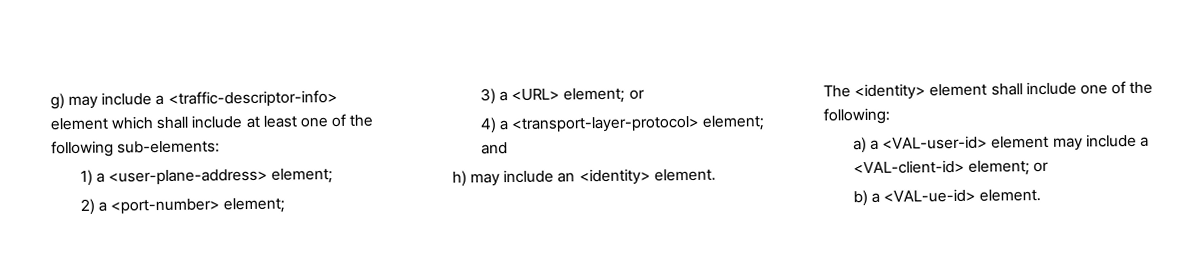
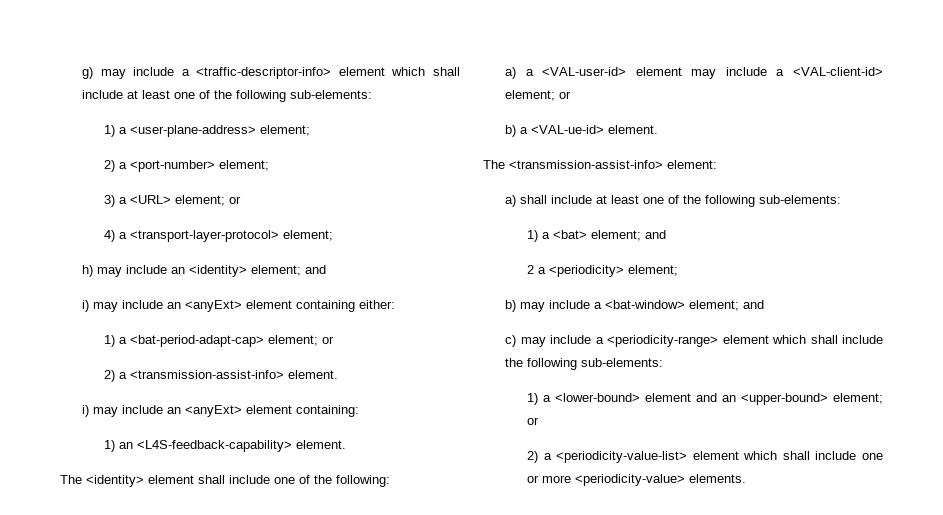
[480,142,508,155] and -> (334, 235) none
(651, 177) none -> [251,265,327,276] [82,300,396,312] [104,335,335,347] [104,370,339,382] [82,405,360,417] [104,440,293,452] element; and // i) may include an <anyExt> element containing either: // 1) a <bat-period-adapt-cap> element; or // 2) a <transmission-assist-info> element. // i) may include an <anyExt> element containing: // 1) an <L4S-feedback-capability>
(1042, 195) none -> [483,160,717,169] [505,195,842,207] [527,230,667,242] [527,265,679,277] [505,300,765,312] [505,335,883,347] [505,358,664,370] [527,393,883,405] [527,417,540,425] [527,451,883,463] [527,474,747,486] // The <transmission-assist-info> element: // a) shall include at least one of the following sub-elements: // 1) a <bat> element; and // 2 a <periodicity> element; // b) may include a <bat-window> element; and // c) may include a <periodicity-range> element which shall include the following sub-elements: // 1) a <lower-bound> element and an <upper-bound> element; or // 2) a <periodicity-value-list> element which shall include one or more <periodicity-value> elements.

